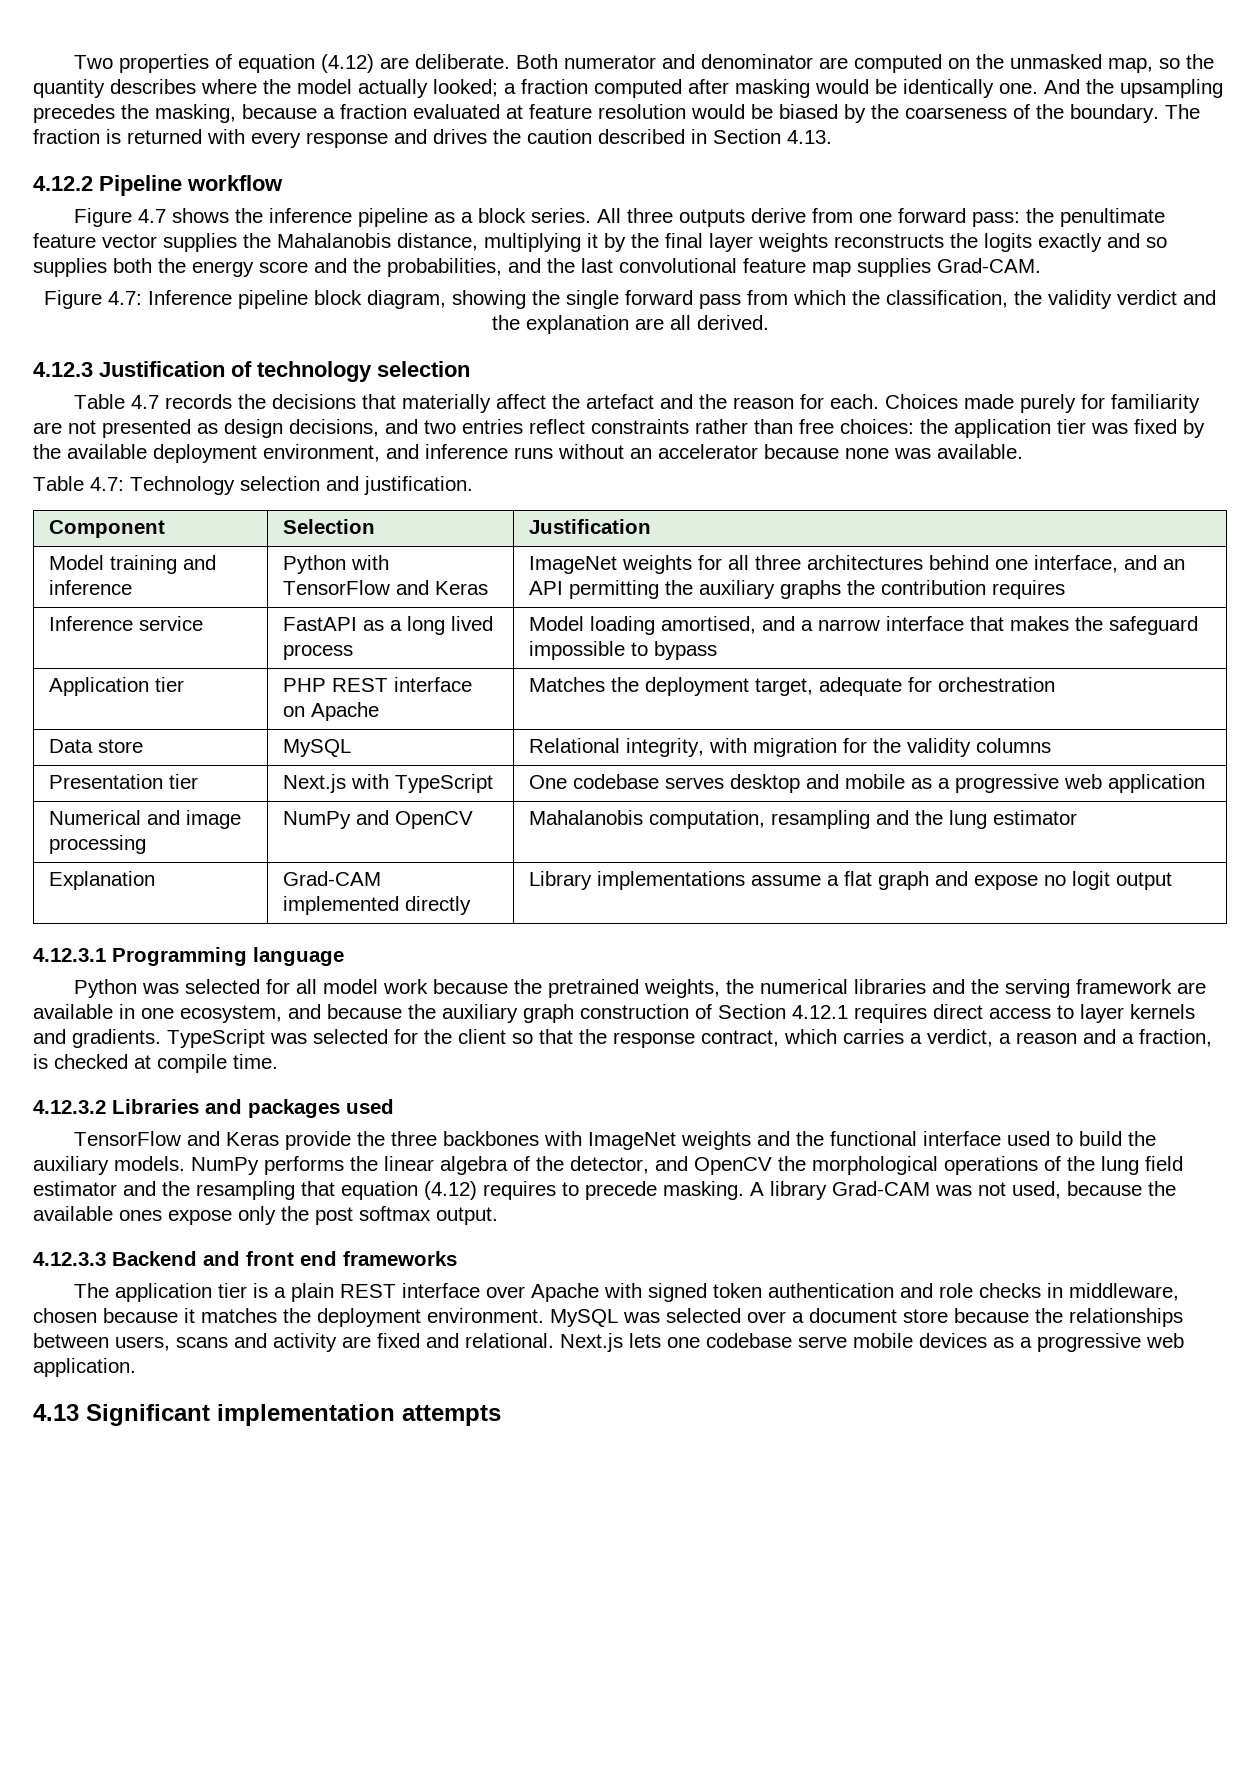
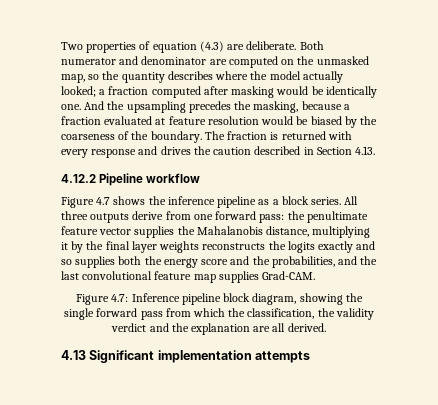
[321,54,375,73] (4.12) -> [199,41,224,52] (4.3)
[33,361,470,382] [74,394,1201,413] [33,419,1205,438] [33,444,1023,463] [33,476,473,495] [48,520,165,538] [282,519,375,534] [528,519,651,534] [48,555,216,574] [48,580,132,595] [282,555,389,574] [282,580,488,595] [528,555,1185,574] [528,580,1065,599] [48,616,203,631] [282,616,493,635] [282,644,353,660] [528,616,1198,635] [528,641,717,660] [48,677,184,696] [282,677,472,692] [282,702,379,721] [528,677,1055,696] [48,739,143,753] [282,739,351,757] [528,738,1051,757] [48,774,198,789] [282,774,493,793] [528,774,1205,793] [48,810,241,829] [48,835,146,854] [282,810,473,829] [528,810,1077,829] [48,871,155,890] [282,871,381,886] [282,896,471,915] [528,871,1172,890] [33,947,344,966] [74,979,1207,998] [33,1004,1195,1023] [33,1029,1212,1048] [33,1054,278,1073] [33,1099,394,1118] [74,1131,1157,1150] [33,1156,1183,1175] [33,1181,1176,1200] [33,1206,498,1225] [33,1251,457,1266] [74,1283,1180,1302] [33,1308,1183,1327] [33,1333,1184,1352] [33,1358,136,1377] // 4.12.3 Justification of technology selection // Table 4.7 records the decisions that materially affect the artefact and the reason for each. Choices made purely for familiarity are not presented as design decisions, and two entries reflect constraints rather than free choices: the application tier was fixed by the available deployment environment, and inference runs without an accelerator because none was available. // Table 4.7: Technology selection and justification. // Component | Selection | Justification // Model training and inference | Python with TensorFlow and Keras | ImageNet weights for all three architectures behind one interface, and an API permitting the auxiliary graphs the contribution requires // Inference service | FastAPI as a long lived process | Model loading amortised, and a narrow interface that makes the safeguard impossible to bypass // Application tier | PHP REST interface on Apache | Matches the deployment target, adequate for orchestration // Data store | MySQL | Relational integrity, with migration for the validity columns // Presentation tier | Next.js with TypeScript | One codebase serves desktop and mobile as a progressive web application // Numerical and image processing | NumPy and OpenCV | Mahalanobis computation, resampling and the lung estimator // Explanation | Grad-CAM implemented directly | Library implementations assume a flat graph and expose no logit output // 4.12.3.1 Programming language // Python was selected for all model work because the pretrained weights, the numerical libraries and the serving framework are available in one ecosystem, and because the auxiliary graph construction of Section 4.12.1 requires direct access to layer kernels and gradients. TypeScript was selected for the client so that the response contract, which carries a verdict, a reason and a fraction, is checked at compile time. // 4.12.3.2 Libraries and packages used // TensorFlow and Keras provide the three backbones with ImageNet weights and the functional interface used to build the auxiliary models. NumPy performs the linear algebra of the detector, and OpenCV the morphological operations of the lung field estimator and the resampling that equation (4.12) requires to precede masking. A library Grad-CAM was not used, because the available ones expose only the post softmax output. // 4.12.3.3 Backend and front end frameworks // The application tier is a plain REST interface over Apache with signed token authentication and role checks in middleware, chosen because it matches the deployment environment. MySQL was selected over a document store because the relationships between users, scans and activity are fixed and relational. Next.js lets one codebase serve mobile devices as a progressive web application. -> (326, 327) none

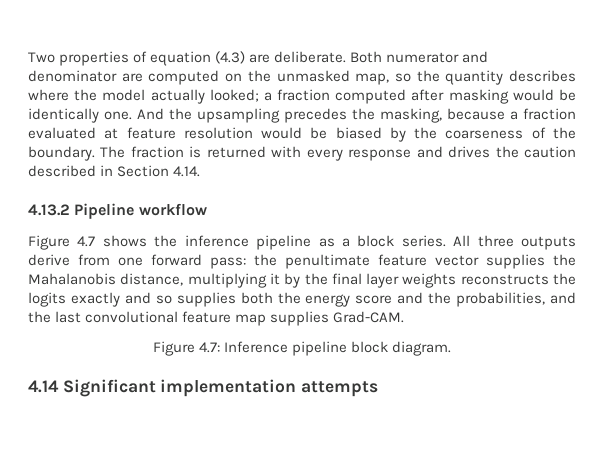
[355,146,376,155] [61,174,96,183] 4.13. // 4.12.2 -> [173,166,201,177] [28,204,70,216] 4.14. // 4.13.2
[252,293,363,305] [64,308,374,320] [111,323,326,335] [61,350,86,360] diagram, showing the single forward pass from which the classification, the validity verdict and the explanation are all derived. // 4.13 -> [392,341,452,356] [28,380,59,393] diagram. // 4.14

